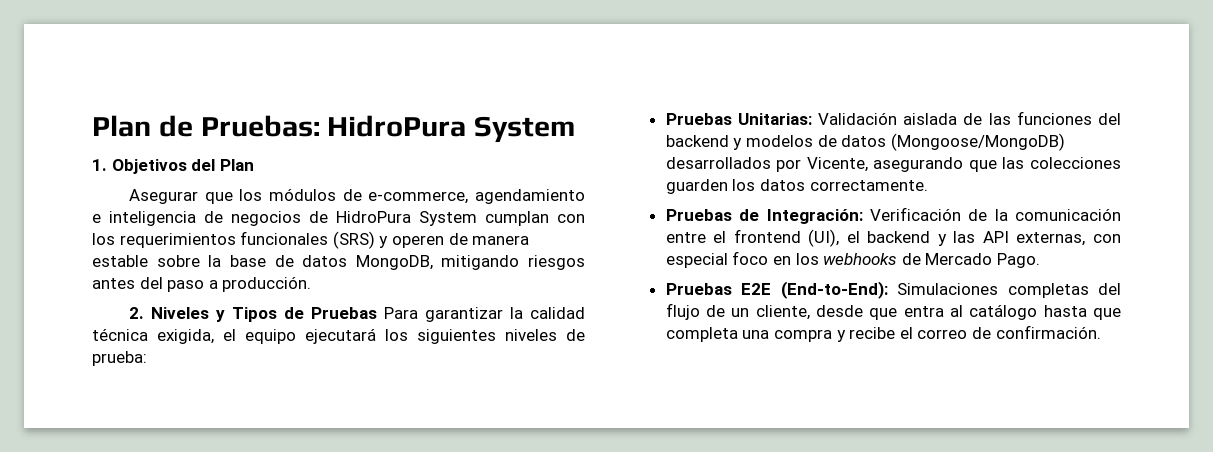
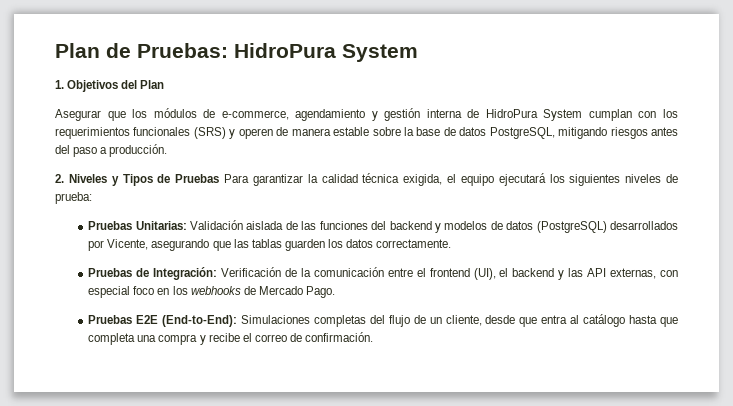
[92,211,301,226] e inteligencia de negocios -> [371,108,462,121] y gestión interna
[355,255,433,270] MongoDB, -> [489,127,555,139] PostgreSQL,
[890,133,1065,151] (Mongoose/MongoDB) -> [536,221,607,233] (PostgreSQL)
[1030,157,1121,169] colecciones -> [251,239,282,248] tablas

